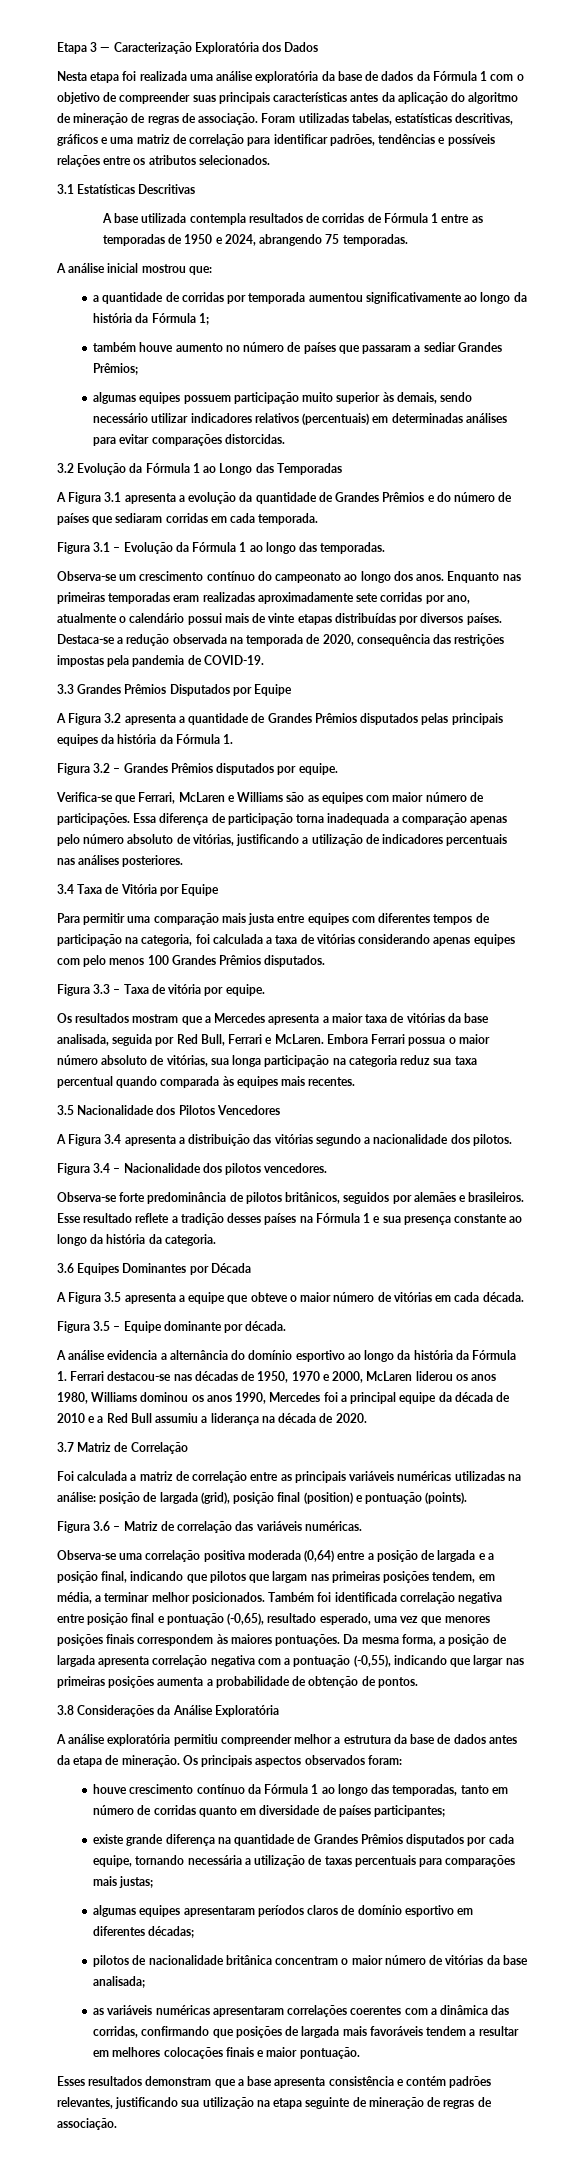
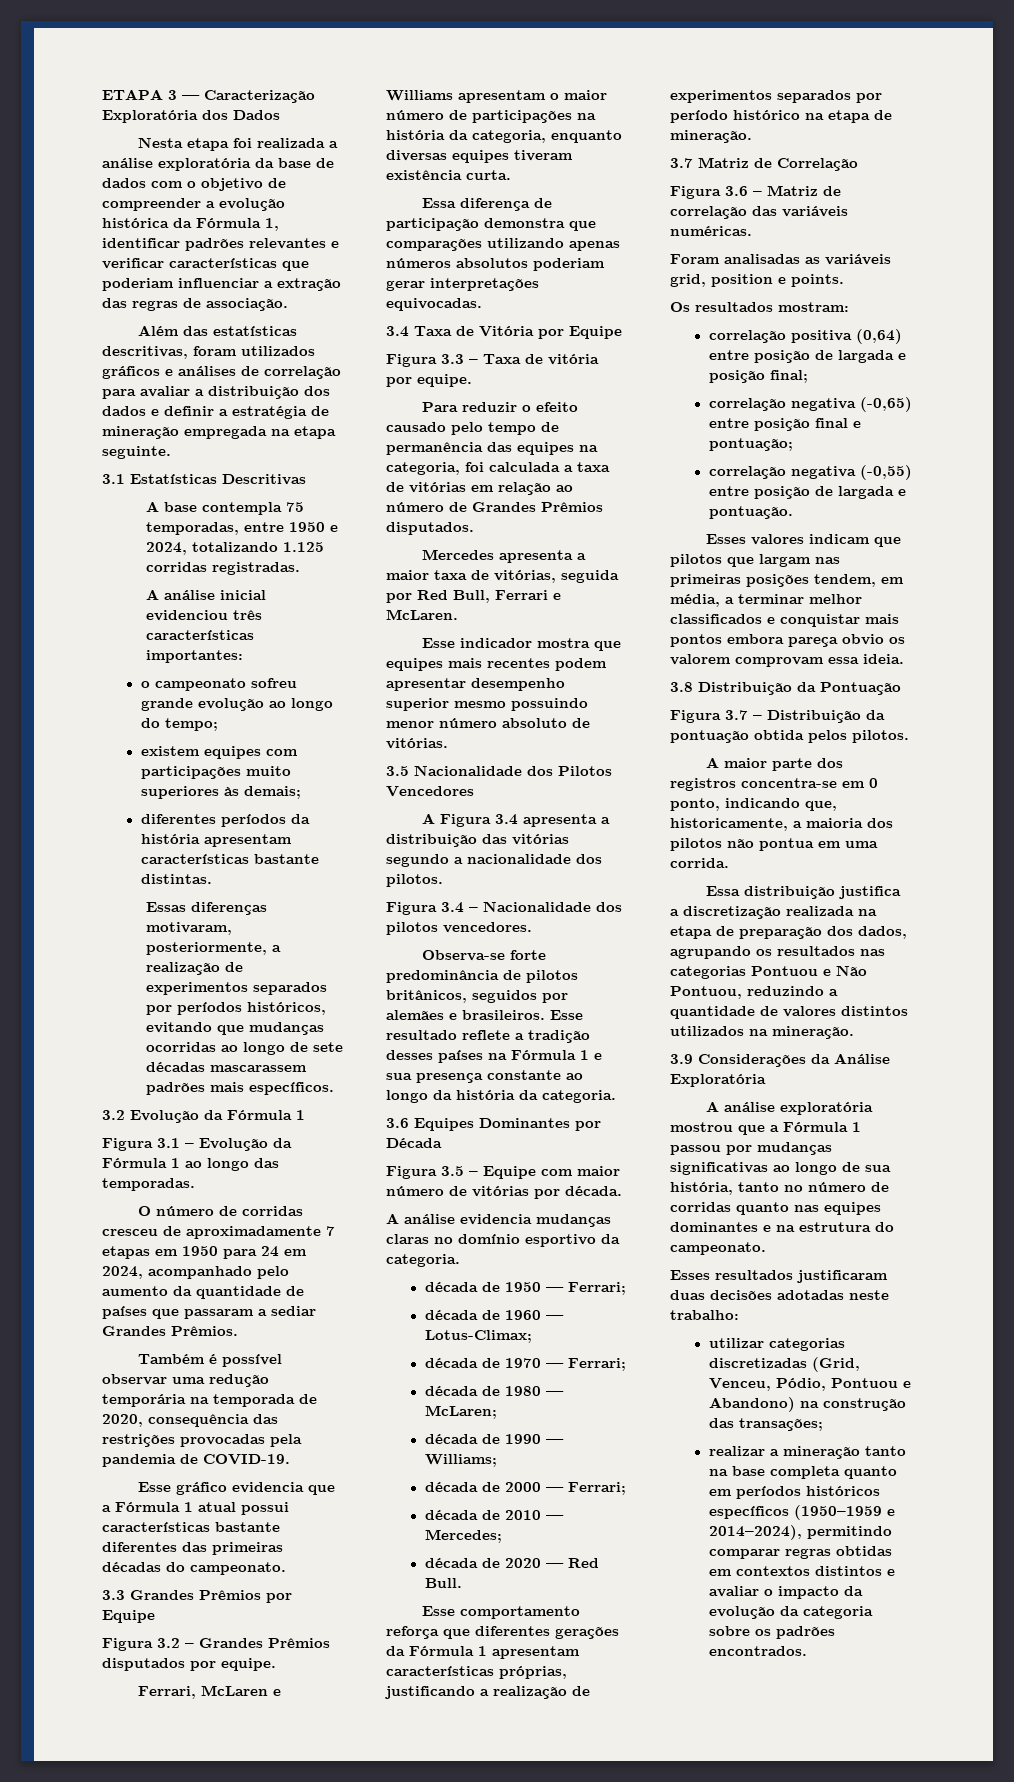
[57,42,87,54] Etapa -> [102,89,163,100] ETAPA
[189,74,213,81] uma -> [328,141,338,148] a
[416,71,488,81] da Fórmula 1 -> (146, 183) none
[192,92,519,104] [57,113,514,125] [57,134,495,146] [57,155,270,167] suas principais características antes da aplicação do algoritmo de mineração de regras de associação. Foram utilizadas tabelas, estatísticas descritivas, gráficos e uma matriz de correlação para identificar padrões, tendências e possíveis relações entre os atributos selecionados. -> [206,198,285,211] [102,218,279,231] [102,238,339,251] [102,258,309,271] [102,278,341,291] [102,298,288,311] [137,325,297,336] [102,346,315,359] [102,366,341,379] [102,386,330,399] [102,406,329,419] [102,426,336,439] [102,446,171,459] a evolução histórica da Fórmula 1, identificar padrões relevantes e verificar características que poderiam influenciar a extração das regras de associação. // Além das estatísticas descritivas, foram utilizados gráficos e análises de correlação para avaliar a distribuição dos dados e definir a estratégia de mineração empregada na etapa seguinte.
[141,213,483,225] [102,234,408,246] [56,263,212,275] [93,292,527,304] [93,313,209,325] [93,342,502,354] [93,363,139,375] [93,392,473,404] [93,413,507,425] [93,434,285,446] utilizada contempla resultados de corridas de Fórmula 1 entre as temporadas de 1950 e 2024, abrangendo 75 temporadas. // A análise inicial mostrou que: // a quantidade de corridas por temporada aumentou significativamente ao longo da história da Fórmula 1; // também houve aumento no número de países que passaram a sediar Grandes Prêmios; // algumas equipes possuem participação muito superior às demais, sendo necessário utilizar indicadores relativos (percentuais) em determinadas análises para evitar comparações distorcidas. -> [202,502,305,515] [146,522,339,535] [146,542,325,555] [146,562,301,575] [146,589,267,600] [146,610,263,621] [146,630,255,640] [146,650,244,663] [140,678,297,691] [140,698,333,711] [140,718,218,731] [140,746,298,759] [140,766,291,779] [140,786,301,799] [140,814,310,827] [140,834,292,847] [140,854,319,864] [140,874,212,884] [146,902,268,915] [146,922,233,935] [146,942,282,955] [146,962,244,975] [146,982,328,995] [146,1002,327,1015] [146,1022,325,1035] [146,1042,344,1055] [146,1062,308,1072] [146,1082,335,1095] contempla 75 temporadas, entre 1950 e 2024, totalizando 1.125 corridas registradas. // A análise inicial evidenciou três características importantes: // o campeonato sofreu grande evolução ao longo do tempo; // existem equipes com participações muito superiores às demais; // diferentes períodos da história apresentam características bastante distintas. // Essas diferenças motivaram, posteriormente, a realização de experimentos separados por períodos históricos, evitando que mudanças ocorridas ao longo de sete décadas mascarassem padrões mais específicos.
[203,463,342,475] [56,492,513,504] [57,513,319,525] ao Longo das Temporadas // A Figura 3.1 apresenta a evolução da quantidade de Grandes Prêmios e do número de países que sediaram corridas em cada temporada. -> (305, 1115) none
[57,571,521,583] [57,592,470,604] [57,613,502,625] [57,634,227,646] Observa-se um crescimento contínuo do campeonato ao longo dos anos. Enquanto nas primeiras temporadas eram realizadas aproximadamente sete corridas por ano, atualmente o calendário possui mais de vinte etapas distribuídas por diversos países. Destaca-se a redução observada -> [137,1206,303,1216] [102,1226,335,1239] [102,1246,307,1259] [102,1266,289,1279] [102,1286,304,1299] [102,1306,316,1319] [102,1326,238,1336] [137,1354,282,1367] [102,1374,269,1387] [102,1394,186,1407] O número de corridas cresceu de aproximadamente 7 etapas em 1950 para 24 em 2024, acompanhado pelo aumento da quantidade de países que passaram a sediar Grandes Prêmios. // Também é possível observar uma redução temporária
[57,655,104,667] impostas -> [180,1434,265,1447] provocadas
(264, 660) none -> [137,1482,335,1495] [102,1502,289,1515] [102,1522,280,1532] [102,1542,283,1555] [102,1562,286,1575] // Esse gráfico evidencia que a Fórmula 1 atual possui características bastante diferentes das primeiras décadas do campeonato.
[169,684,293,696] [56,713,503,725] [57,734,234,746] Disputados por Equipe // A Figura 3.2 apresenta a quantidade de Grandes Prêmios disputados pelas principais equipes da história da Fórmula 1. -> [266,1593,292,1603] [102,1610,155,1623] por Equipe
[56,792,137,804] Verifica-se que -> (276, 1664) none
[286,792,484,804] [57,813,508,825] [57,834,508,846] [57,855,184,867] são as equipes com maior número de participações. Essa diferença de participação torna inadequada a comparação apenas pelo número absoluto de vitórias, justificando a utilização de indicadores percentuais nas análises posteriores. -> [458,90,607,103] [386,110,596,123] [386,130,622,143] [386,150,573,163] [386,170,511,180] [421,198,552,211] [386,218,596,231] [386,238,620,251] [386,258,605,271] [386,278,539,291] [386,298,482,311] apresentam o maior número de participações na história da categoria, enquanto diversas equipes tiveram existência curta. // Essa diferença de participação demonstra que comparações utilizando apenas números absolutos poderiam gerar interpretações equivocadas.
[57,913,490,925] [57,934,515,946] [57,955,326,967] // Para permitir uma comparação mais justa entre equipes com diferentes tempos de participação na categoria, foi calculada a taxa de vitórias considerando apenas equipes com pelo menos 100 Grandes Prêmios disputados. -> (622, 332) none
[57,1013,211,1025] Os resultados mostram que a -> [421,402,578,412] [386,422,559,435] [386,442,598,455] [386,462,610,475] [386,482,573,495] [386,502,603,512] [386,522,474,535] Para reduzir o efeito causado pelo tempo de permanência das equipes na categoria, foi calculada a taxa de vitórias em relação ao número de Grandes Prêmios disputados. //
[406,1013,490,1023] [57,1034,109,1046] vitórias da base analisada, -> [494,570,556,583] vitórias,
[326,1034,490,1046] [57,1055,477,1067] [57,1076,356,1088] Embora Ferrari possua o maior número absoluto de vitórias, sua longa participação na categoria reduz sua taxa percentual quando comparada às equipes mais recentes. -> [421,638,621,651] [386,658,607,671] [386,678,565,691] [386,698,588,711] [386,718,590,728] [386,738,448,749] // Esse indicador mostra que equipes mais recentes podem apresentar desempenho superior mesmo possuindo menor número absoluto de vitórias.
[56,1292,524,1304] [57,1321,222,1333] A Figura 3.5 apresenta a equipe que obteve o maior número de vitórias em cada década. // Figura 3.5 – Equipe dominante -> [386,1166,620,1179] [386,1186,529,1197] Figura 3.5 – Equipe com maior número de vitórias
[160,1350,517,1362] [57,1371,497,1383] [57,1392,511,1404] [57,1413,367,1425] [57,1442,188,1454] [57,1471,521,1483] [57,1492,468,1504] a alternância do domínio esportivo ao longo da história da Fórmula 1. Ferrari destacou-se nas décadas de 1950, 1970 e 2000, McLaren liderou os anos 1980, Williams dominou os anos 1990, Mercedes foi a principal equipe da década de 2010 e a Red Bull assumiu a liderança na década de 2020. // 3.7 Matriz de Correlação // Foi calculada a matriz de correlação entre as principais variáveis numéricas utilizadas na análise: posição de largada (grid), posição final (position) e pontuação (points). -> [536,1214,611,1227] [386,1234,620,1247] [386,1254,460,1267] [424,1282,626,1295] [424,1310,564,1320] [424,1330,532,1343] [424,1358,626,1371] [424,1386,564,1396] [424,1405,497,1419] [424,1434,564,1444] [424,1454,497,1467] [424,1482,626,1495] [424,1510,564,1520] [424,1529,502,1543] [424,1558,599,1568] [424,1578,462,1588] [421,1606,580,1619] [386,1626,619,1639] [386,1646,580,1659] [386,1666,567,1679] [385,1686,590,1699] [670,90,882,103] [670,110,892,123] [670,130,752,143] [670,157,858,171] mudanças claras no domínio esportivo da categoria. // década de 1950 — Ferrari; // década de 1960 — Lotus-Climax; // década de 1970 — Ferrari; // década de 1980 — McLaren; // década de 1990 — Williams; // década de 2000 — Ferrari; // década de 2010 — Mercedes; // década de 2020 — Red Bull. // Esse comportamento reforça que diferentes gerações da Fórmula 1 apresentam características próprias, justificando a realização de experimentos separados por período histórico na etapa de mineração. // 3.7 Matriz de Correlação
[57,1550,143,1560] Observa-se uma -> [670,254,891,265] [670,274,844,287] [670,302,849,312] Foram analisadas as variáveis grid, position e points. // Os resultados mostram: //
[247,1550,301,1560] moderada -> (852, 336) none
[367,1550,494,1562] [57,1571,184,1583] a posição de largada e a posição final, indicando -> [753,350,906,363] [708,370,808,383] [708,397,912,412] [708,418,861,431] [708,438,793,451] [708,465,912,480] [708,486,906,499] [708,506,793,519] [705,534,870,545] posição de largada e posição final; // correlação negativa (-0,65) entre posição final e pontuação; // correlação negativa (-0,55) entre posição de largada e pontuação. // Esses valores indicam
[191,1592,503,1604] [57,1613,490,1625] [57,1634,507,1646] [57,1655,524,1667] [57,1676,418,1688] [57,1705,74,1715] posicionados. Também foi identificada correlação negativa entre posição final e pontuação (-0,65), resultado esperado, uma vez que menores posições finais correspondem às maiores pontuações. Da mesma forma, a posição de largada apresenta correlação negativa com a pontuação (-0,55), indicando que largar nas primeiras posições aumenta a probabilidade de obtenção de pontos. // 3.8 -> [670,614,899,627] [670,634,905,647] [670,654,904,667] [670,682,901,695] [670,710,885,723] [670,730,909,743] [705,757,843,771] [670,778,878,791] [670,798,837,811] [670,818,893,831] [670,838,878,851] [670,858,729,868] [705,886,901,899] [670,906,877,919] [670,926,907,939] [670,946,885,959] [670,965,867,979] [670,986,838,999] [670,1006,908,1019] [670,1026,854,1039] [670,1054,693,1064] classificados e conquistar mais pontos embora pareça obvio os valorem comprovam essa ideia. // 3.8 Distribuição da Pontuação // Figura 3.7 – Distribuição da pontuação obtida pelos pilotos. // A maior parte dos registros concentra-se em 0 ponto, indicando que, historicamente, a maioria dos pilotos não pontua em uma corrida. // Essa distribuição justifica a discretização realizada na etapa de preparação dos dados, agrupando os resultados nas categorias Pontuou e Não Pontuou, reduzindo a quantidade de valores distintos utilizados na mineração. // 3.9
[173,1734,517,1746] [57,1755,402,1767] [93,1784,508,1796] [93,1805,446,1817] [93,1834,514,1846] [93,1855,516,1867] [93,1876,154,1888] [93,1905,474,1917] [93,1926,195,1938] [93,1955,528,1967] [93,1976,146,1988] [93,2005,510,2017] [93,2026,519,2038] [93,2047,360,2059] [57,2076,492,2088] [57,2097,492,2109] [57,2118,117,2130] permitiu compreender melhor a estrutura da base de dados antes da etapa de mineração. Os principais aspectos observados foram: // houve crescimento contínuo da Fórmula 1 ao longo das temporadas, tanto em número de corridas quanto em diversidade de países participantes; // existe grande diferença na quantidade de Grandes Prêmios disputados por cada equipe, tornando necessária a utilização de taxas percentuais para comparações mais justas; // algumas equipes apresentaram períodos claros de domínio esportivo em diferentes décadas; // pilotos de nacionalidade britânica concentram o maior número de vitórias da base analisada; // as variáveis numéricas apresentaram correlações coerentes com a dinâmica das corridas, confirmando que posições de largada mais favoráveis tendem a resultar em melhores colocações finais e maior pontuação. // Esses resultados demonstram que a base apresenta consistência e contém padrões relevantes, justificando sua utilização na etapa seguinte de mineração de regras de associação. -> [670,1122,861,1135] [670,1142,832,1155] [670,1162,891,1175] [670,1182,889,1195] [670,1202,881,1215] [670,1222,894,1232] [670,1242,766,1255] [670,1270,888,1283] [670,1290,889,1300] [670,1310,739,1320] [708,1338,845,1351] [708,1357,860,1372] [708,1378,911,1391] [708,1397,906,1412] [708,1418,823,1431] [708,1446,906,1459] [708,1466,897,1479] [708,1486,880,1499] [708,1505,895,1520] [708,1525,892,1540] [708,1546,892,1559] [708,1566,895,1576] [708,1586,863,1599] [708,1606,873,1619] [708,1626,835,1639] [708,1646,807,1656] mostrou que a Fórmula 1 passou por mudanças significativas ao longo de sua história, tanto no número de corridas quanto nas equipes dominantes e na estrutura do campeonato. // Esses resultados justificaram duas decisões adotadas neste trabalho: // utilizar categorias discretizadas (Grid, Venceu, Pódio, Pontuou e Abandono) na construção das transações; // realizar a mineração tanto na base completa quanto em períodos históricos específicos (1950–1959 e 2014–2024), permitindo comparar regras obtidas em contextos distintos e avaliar o impacto da evolução da categoria sobre os padrões encontrados.

